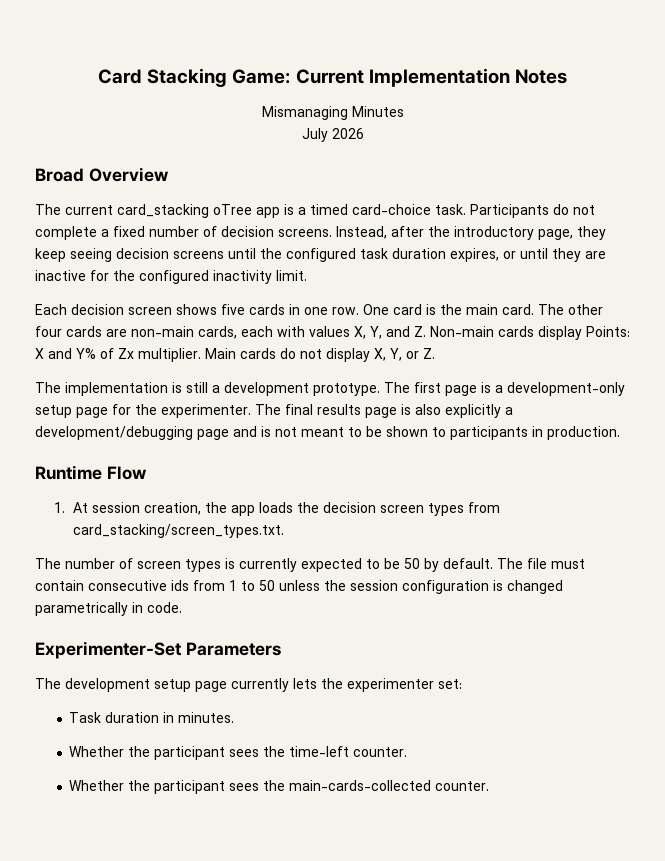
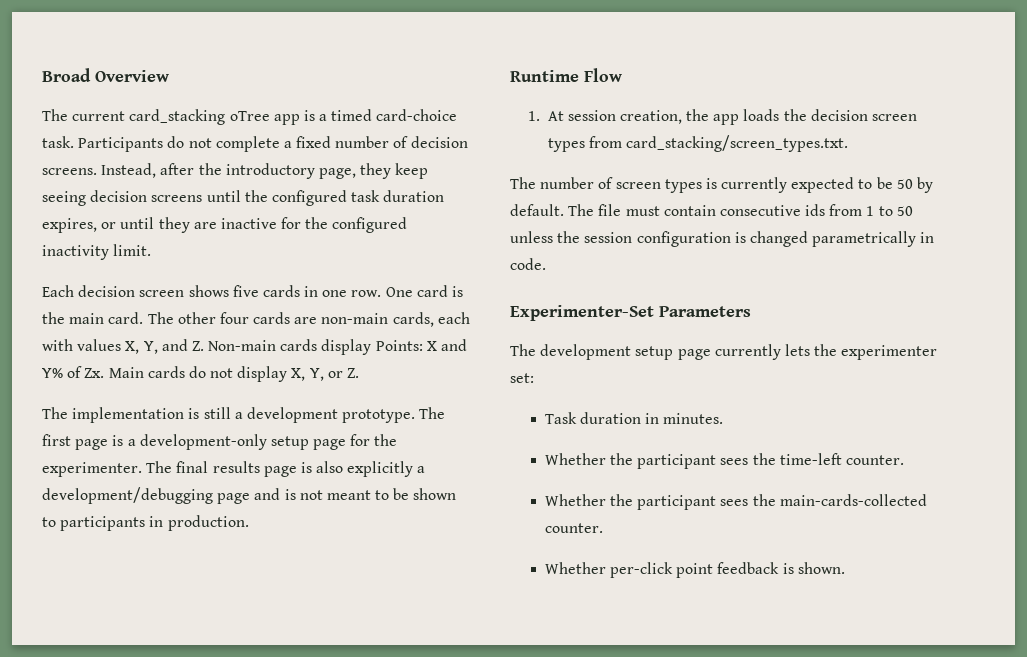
[98,68,567,87] [261,106,404,120] [301,128,364,142] Card Stacking Game: Current Implementation Notes // Mismanaging Minutes // July 2026 // -> (42, 75) none
[118,348,201,362] Zx multiplier. -> [84,368,105,378] Zx.
(490, 786) none -> [544,562,845,578] // Whether per-click point feedback is shown.

